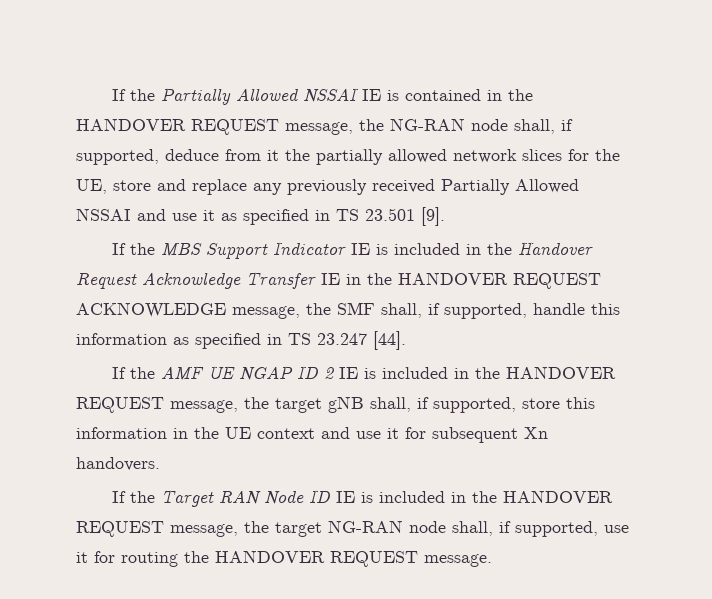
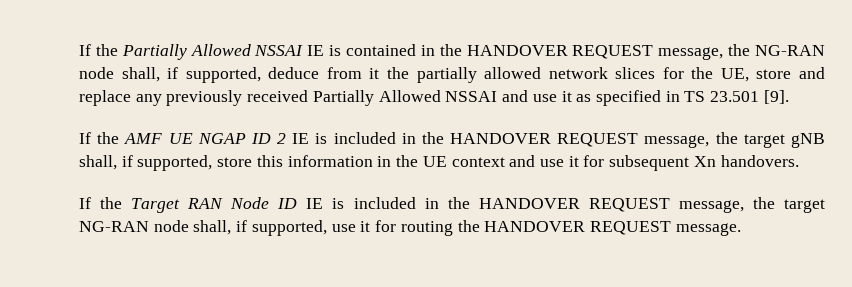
[111,242,593,259] [76,272,601,289] [76,302,620,319] [76,331,406,350] // If the MBS Support Indicator IE is included in the Handover Request Acknowledge Transfer IE in the HANDOVER REQUEST ACKNOWLEDGE message, the SMF shall, if supported, handle this information as specified in TS 23.247 [44]. -> (789, 97) none

